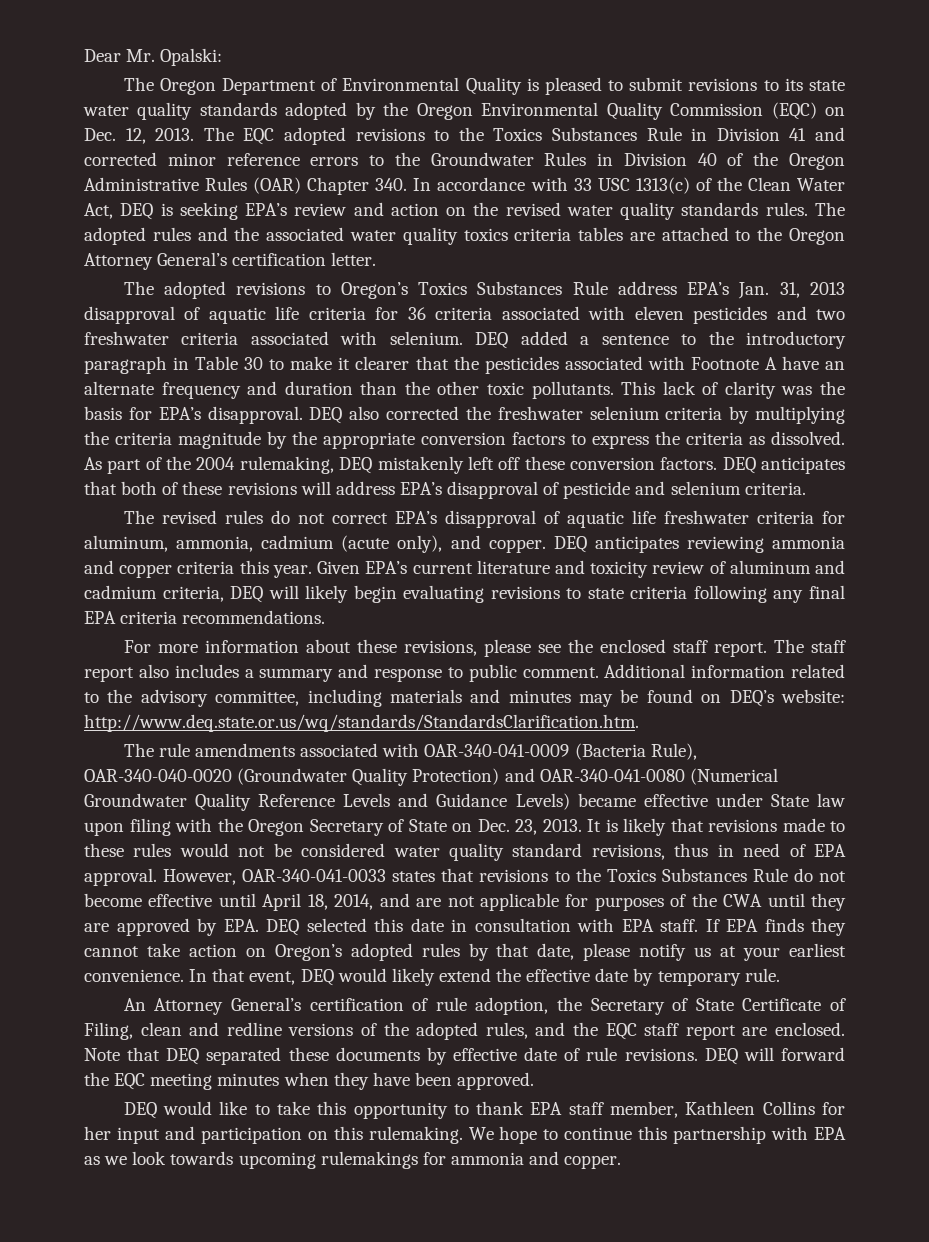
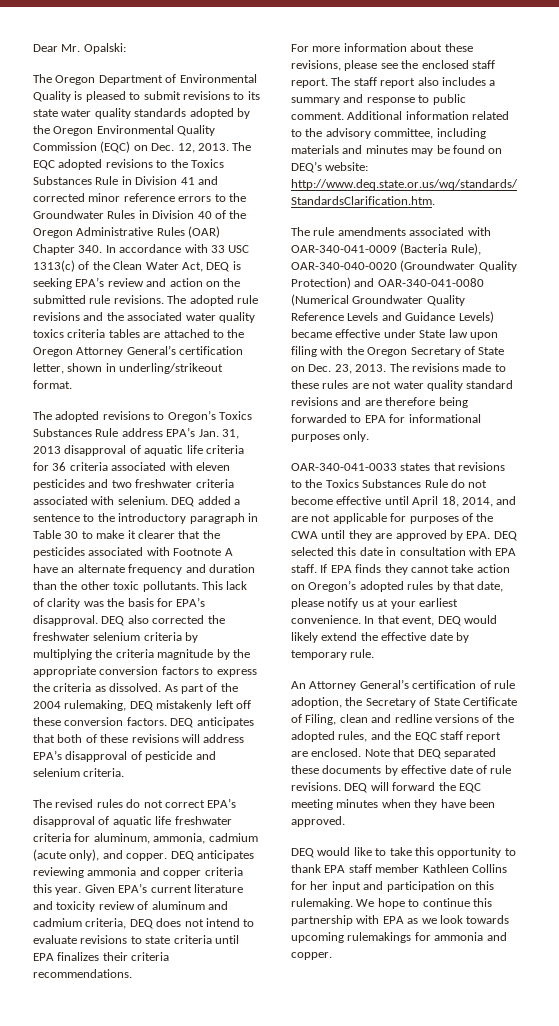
[505,202,845,220] [84,227,191,245] revised water quality standards rules. The adopted rules -> [33,295,258,306] [33,312,80,321] submitted rule revisions. The adopted rule revisions
[331,252,377,266] letter. -> [33,363,224,374] [33,380,72,389] letter, shown in underling/strikeout format.
[268,585,846,603] [84,611,116,624] will likely begin evaluating revisions to state criteria following any final EPA -> [156,918,255,927] [33,935,239,944] [33,952,128,961] does not intend to evaluate revisions to state criteria until EPA finalizes their
[587,818,704,836] It is likely that -> [389,363,409,372] The
[179,843,847,861] [84,868,237,886] would not be considered water quality standard revisions, thus in need of EPA approval. However, -> [351,380,514,391] [291,397,468,408] [291,414,481,423] [291,431,370,442] are not water quality standard revisions and are therefore being forwarded to EPA for informational purposes only. //
[610,1101,679,1118] member, -> [375,864,420,873] member

